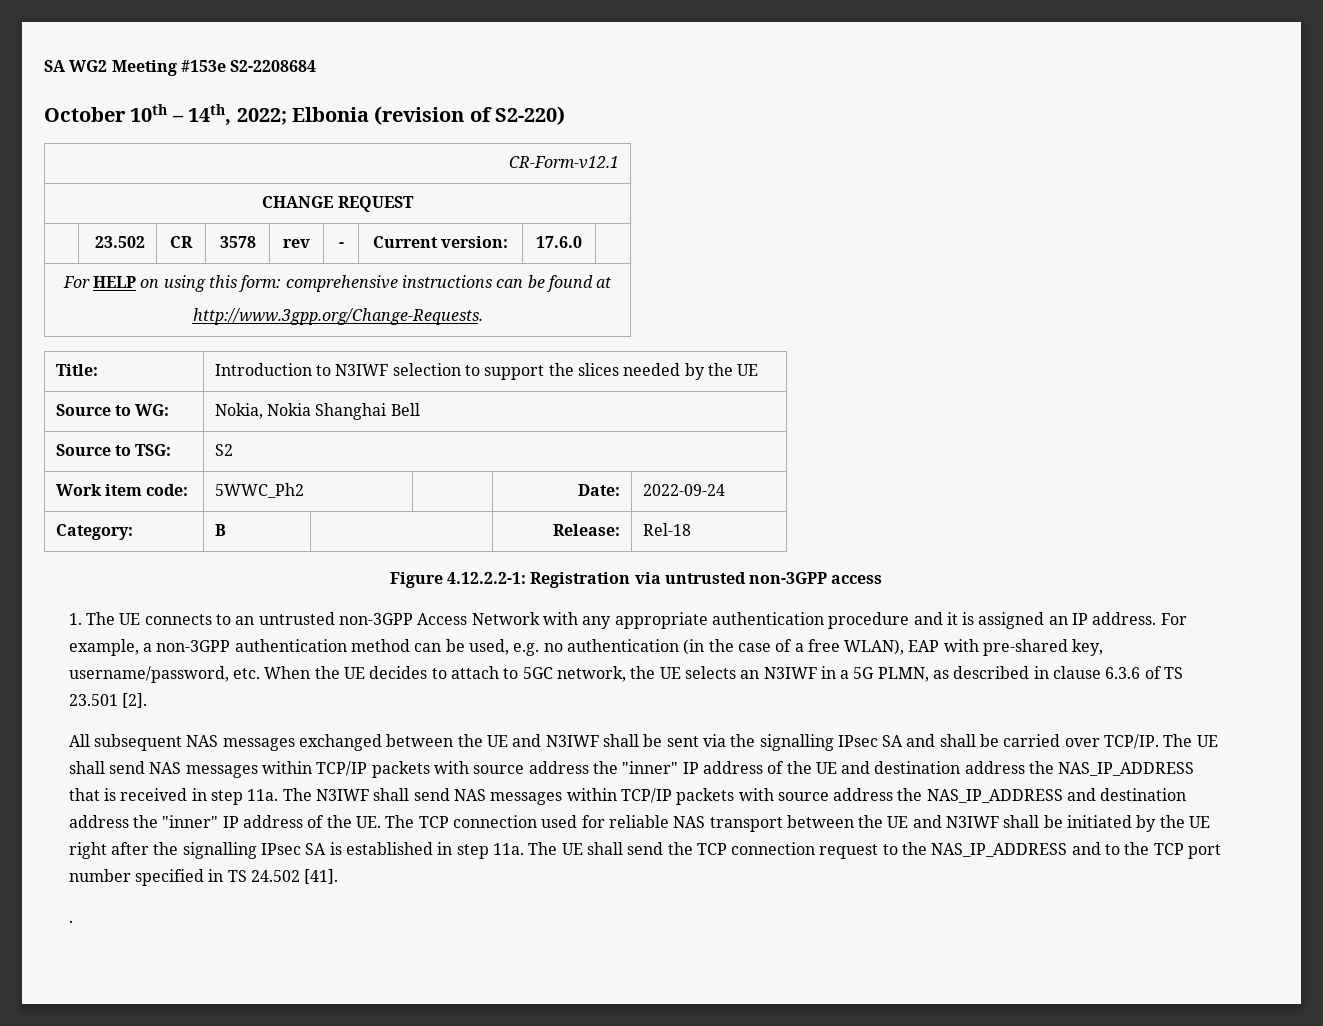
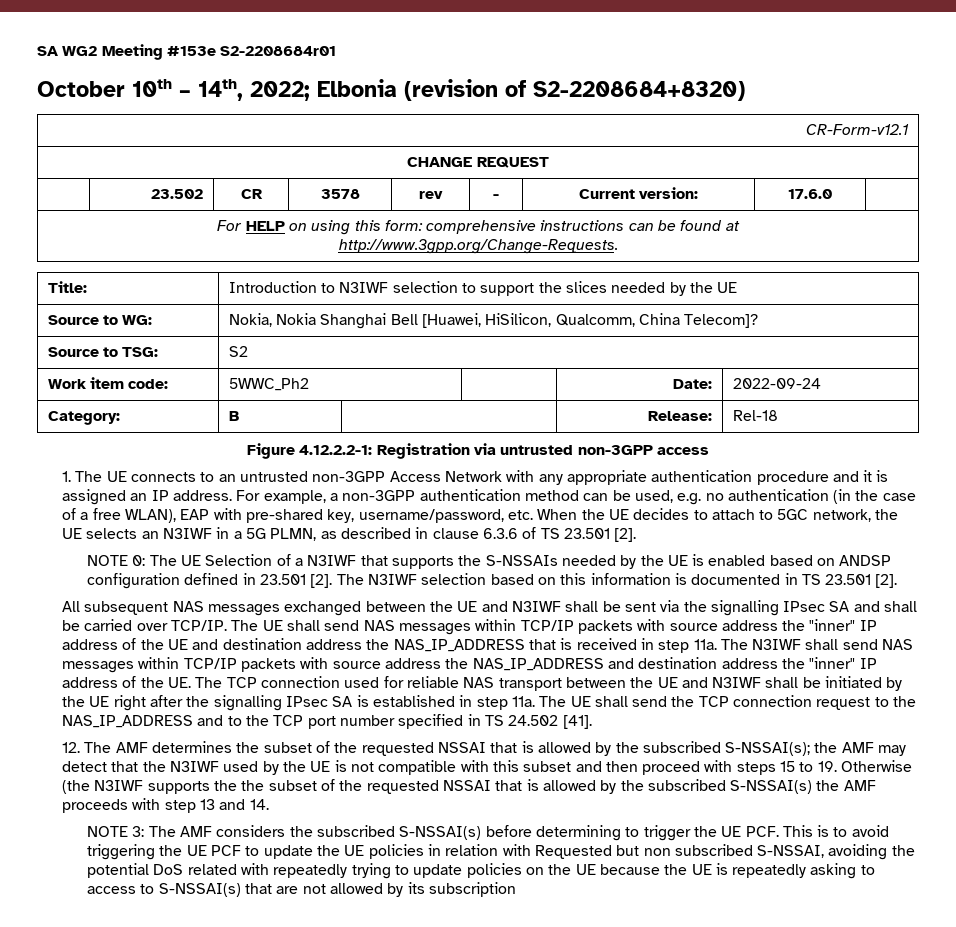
[230,60,317,72] S2-2208684 -> [220,46,337,56] S2-2208684r01
[495,106,566,125] S2-220) -> [533,81,745,101] S2-2208684+8320)
(420, 409) none -> [421,313,759,328] [Huawei, HiSilicon, Qualcomm, China Telecom]?
(148, 700) none -> [87,554,892,569] [87,573,898,589] // NOTE 0: The UE Selection of a N3IWF that supports the S-NSSAIs needed by the UE is enabled based on ANDSP configuration defined in 23.501 [2]. The N3IWF selection based on this information is documented in TS 23.501 [2].
[68,920,73,923] . -> [62,741,907,756] [62,760,913,775] [62,779,876,794] [62,798,269,813] [87,825,889,841] [87,844,915,860] [87,863,875,879] [87,882,516,897] 12. The AMF determines the subset of the requested NSSAI that is allowed by the subscribed S-NSSAI(s); the AMF may detect that the N3IWF used by the UE is not compatible with this subset and then proceed with steps 15 to 19. Otherwise (the N3IWF supports the the subset of the requested NSSAI that is allowed by the subscribed S-NSSAI(s) the AMF proceeds with step 13 and 14. // NOTE 3: The AMF considers the subscribed S-NSSAI(s) before determining to trigger the UE PCF. This is to avoid triggering the UE PCF to update the UE policies in relation with Requested but non subscribed S-NSSAI, avoiding the potential DoS related with repeatedly trying to update policies on the UE because the UE is repeatedly asking to access to S-NSSAI(s) that are not allowed by its subscription

